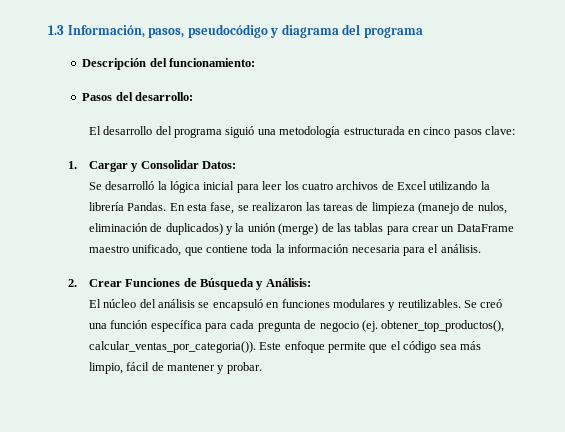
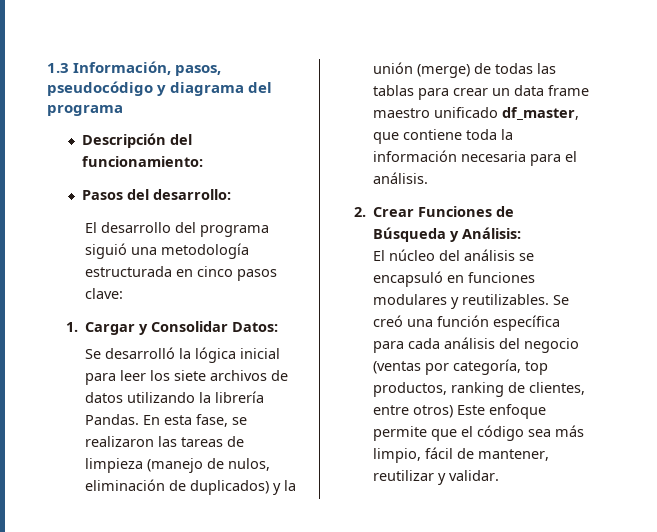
[301,182,333,190] cuatro -> [174,370,207,381] siete
[397,181,428,190] Excel -> [85,392,124,403] datos
(334, 227) none -> [495,63,534,74] todas
[456,224,514,232] [88,244,182,256] DataFrame maestro unificado, -> [514,85,590,96] [373,107,580,120] data frame maestro unificado df_master,
[257,320,505,332] [88,341,256,353] pregunta de negocio (ej. obtener_top_productos(), calcular_ventas_por_categoria()). -> [444,337,580,353] [373,359,549,375] [373,382,586,397] [373,405,454,418] análisis del negocio (ventas por categoría, top productos, ranking de clientes, entre otros)
[167,362,262,374] mantener y probar. -> [478,449,550,461] [373,470,500,485] mantener, reutilizar y validar.

